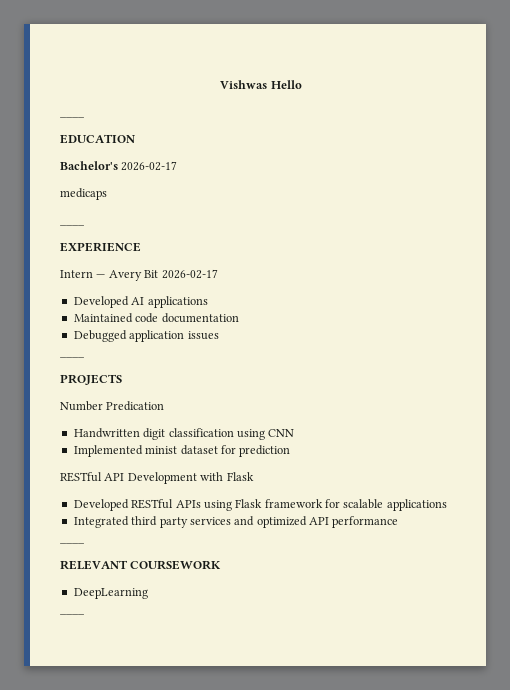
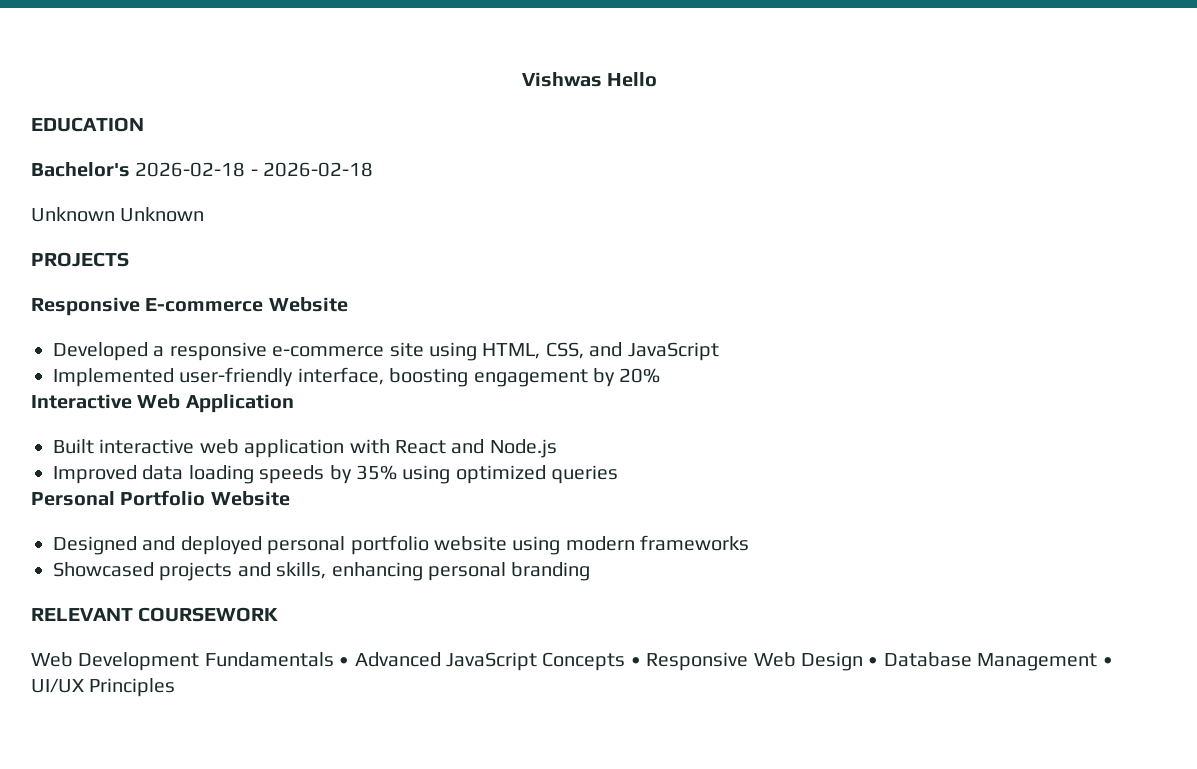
[60,116,85,118] // ____ -> (658, 79) none
[121,161,178,171] [60,188,107,200] [60,224,85,226] [60,242,141,252] [60,269,218,281] [73,296,208,308] [73,313,239,323] [73,330,219,342] [60,356,85,358] [60,374,122,385] [60,401,165,411] [73,428,295,440] [73,445,291,457] [60,472,254,484] [73,499,447,511] [73,516,399,528] [60,542,85,544] [60,560,222,570] [73,588,148,599] [60,613,85,615] 2026-02-17 // medicaps // ____ // EXPERIENCE // Intern — Avery Bit 2026-02-17 // Developed AI applications // Maintained code documentation // Debugged application issues // ____ // PROJECTS // Number Predication // Handwritten digit classification using CNN // Implemented minist dataset for prediction // RESTful API Development with Flask // Developed RESTful APIs using Flask framework for scalable applications // Integrated third party services and optimized API performance // ____ // RELEVANT COURSEWORK // DeepLearning // ____ -> [135,162,374,177] [31,207,205,222] [31,252,129,267] [31,297,348,316] [53,342,719,361] [53,367,661,387] [31,394,294,413] [53,439,557,458] [53,465,619,484] [31,490,290,506] [53,535,750,555] [53,562,591,581] [31,607,279,622] [31,652,1113,671] [31,678,176,697] 2026-02-18 - 2026-02-18 // Unknown Unknown // PROJECTS // Responsive E-commerce Website // Developed a responsive e-commerce site using HTML, CSS, and JavaScript // Implemented user-friendly interface, boosting engagement by 20% // Interactive Web Application // Built interactive web application with React and Node.js // Improved data loading speeds by 35% using optimized queries // Personal Portfolio Website // Designed and deployed personal portfolio website using modern frameworks // Showcased projects and skills, enhancing personal branding // RELEVANT COURSEWORK // Web Development Fundamentals • Advanced JavaScript Concepts • Responsive Web Design • Database Management • UI/UX Principles

